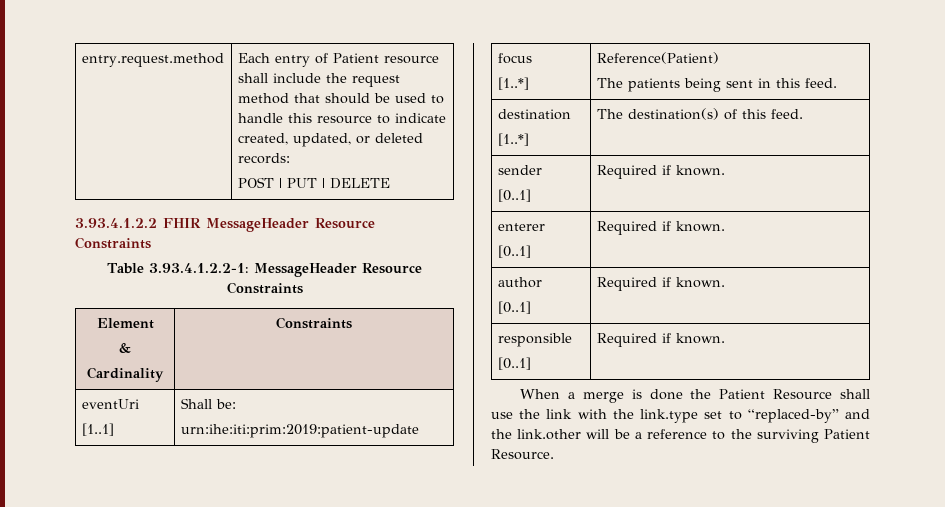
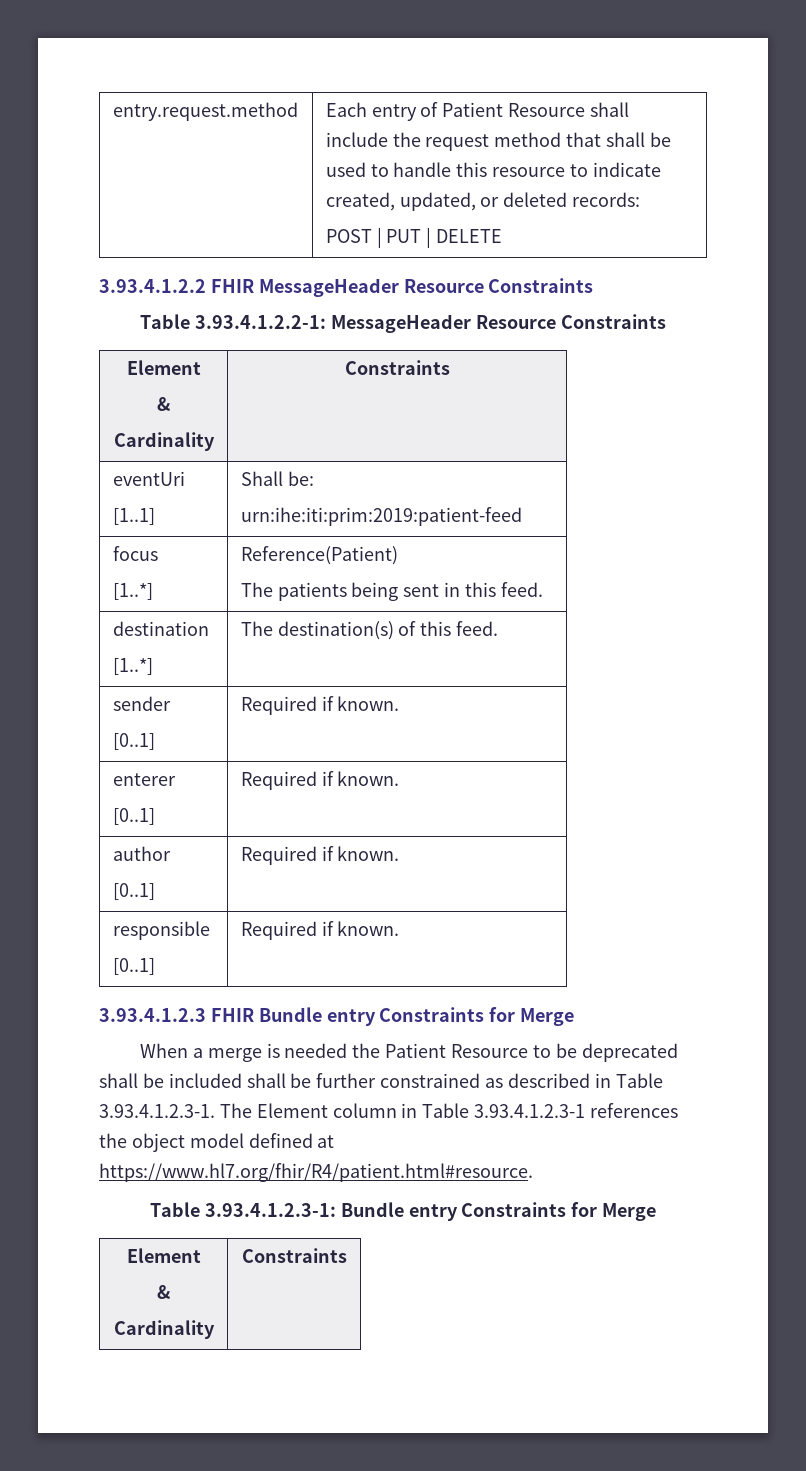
[383,55,439,64] resource -> [508,103,586,117] Resource
[324,93,370,104] should -> [605,132,645,147] shall
[180,424,419,438] urn:ihe:iti:prim:2019:patient-update -> [240,507,522,526] urn:ihe:iti:prim:2019:patient-feed
(725, 338) none -> [99,1007,575,1026] // 3.93.4.1.2.3 FHIR Bundle entry Constraints for Merge
[649,389,683,400] done -> [284,1043,348,1058] needed
[840,389,870,399] [491,409,870,423] [491,429,870,443] [491,449,554,460] shall use the link with the link.type set to “replaced-by” and the link.other will be a reference to the surviving Patient Resource. -> [532,1043,678,1062] [99,1073,663,1088] [99,1103,679,1118] [99,1133,335,1152] [99,1163,533,1182] [149,1202,657,1221] [126,1248,201,1263] [157,1285,170,1299] [113,1320,215,1339] [241,1248,347,1263] to be deprecated shall be included shall be further constrained as described in Table 3.93.4.1.2.3-1. The Element column in Table 3.93.4.1.2.3-1 references the object model defined at https://www.hl7.org/fhir/R4/patient.html#resource. // Table 3.93.4.1.2.3-1: Bundle entry Constraints for Merge // Element // & // Cardinality | Constraints

